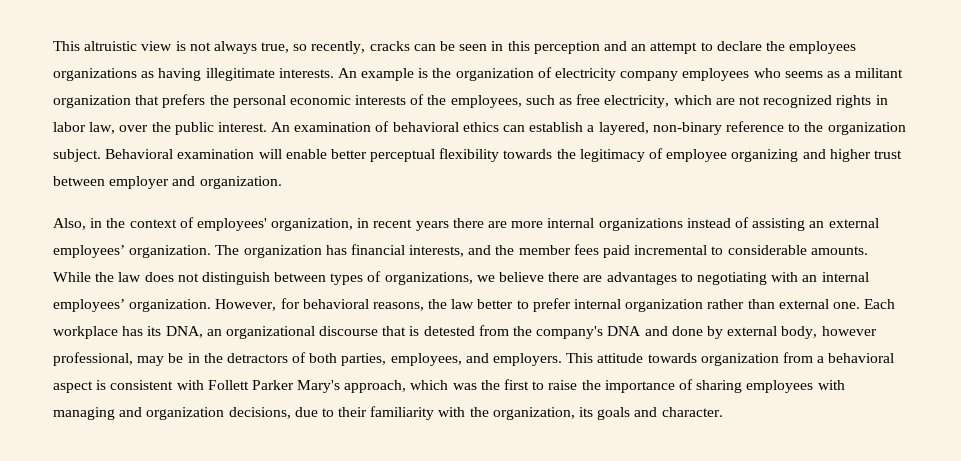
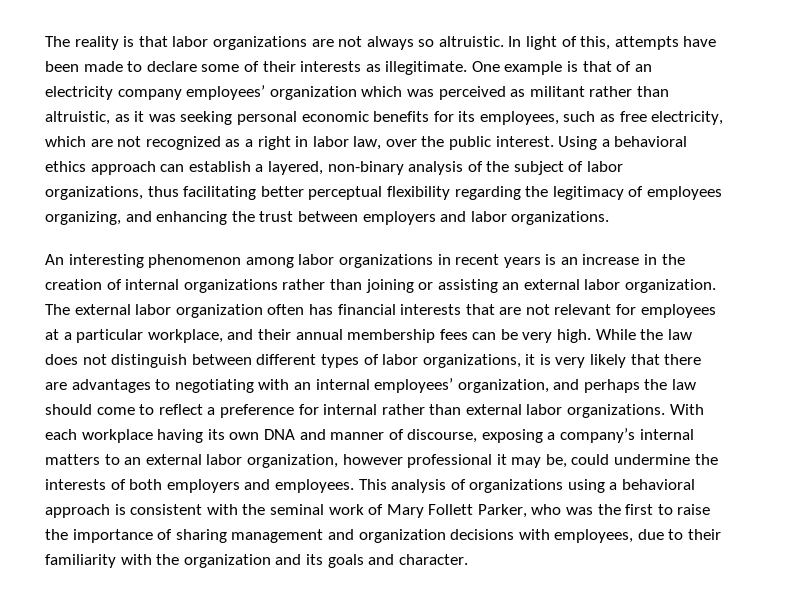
[53,41,857,54] [53,67,904,81] [53,94,447,108] This altruistic view is not always true, so recently, cracks can be seen in this perception and an attempt to declare the employees organizations as having illegitimate interests. An example is the organization of electricity company employees who seems as a militant organization that prefers the personal economic interests of the -> [45,36,717,50] [45,61,652,75] [45,85,669,100] [45,111,476,125] The reality is that labor organizations are not always so altruistic. In light of this, attempts have been made to declare some of their interests as illegitimate. One example is that of an electricity company employees’ organization which was perceived as militant rather than altruistic, as it was seeking personal economic benefits for its
[836,95,872,108] rights -> [225,136,291,150] as a right
[271,121,390,132] An examination of -> [558,136,610,150] Using a
(499, 127) none -> [90,161,156,175] approach
[725,121,906,135] [53,149,327,162] reference to the organization subject. Behavioral examination will enable -> [408,161,624,175] [45,186,257,200] analysis of the subject of labor organizations, thus facilitating
[503,149,553,159] towards -> [454,186,521,200] regarding
[666,149,902,162] [53,176,282,189] [53,217,749,231] employee organizing and higher trust between employer and organization. // Also, in the context of employees' organization, in recent years there are more internal organizations instead of -> [646,186,722,200] [45,211,610,225] [45,254,685,268] [45,279,434,293] employees organizing, and enhancing the trust between employers and labor organizations. // An interesting phenomenon among labor organizations in recent years is an increase in the creation of internal organizations rather than joining or
[53,245,125,258] employees’ -> [584,279,621,290] labor
[243,244,868,258] organization has financial interests, and the member fees paid incremental to considerable amounts. -> [74,304,716,318] [45,329,592,343] external labor organization often has financial interests that are not relevant for employees at a particular workplace, and their annual membership fees can be very high.
(327, 277) none -> [256,354,317,365] different
[384,272,545,285] organizations, we believe -> [382,354,660,368] labor organizations, it is very likely that
[129,298,896,312] [53,325,877,339] [53,352,895,366] [53,381,93,393] organization. However, for behavioral reasons, the law better to prefer internal organization rather than external one. Each workplace has its DNA, an organizational discourse that is detested from the company's DNA and done by external body, however professional, may be in the detractors of both parties, employees, and employers. This attitude towards organization from a behavioral aspect -> [457,379,697,393] [45,404,704,418] [45,428,694,443] [45,454,718,468] [45,479,696,493] [45,504,110,518] organization, and perhaps the law should come to reflect a preference for internal rather than external labor organizations. With each workplace having its own DNA and manner of discourse, exposing a company’s internal matters to an external labor organization, however professional it may be, could undermine the interests of both employers and employees. This analysis of organizations using a behavioral approach
[207,380,449,393] Follett Parker Mary's approach, which -> [242,504,562,518] the seminal work of Mary Follett Parker, who
[746,380,845,393] [53,407,291,420] employees with managing and organization decisions, -> [231,529,634,543] management and organization decisions with employees,
[492,407,575,420] organization, -> [183,554,302,568] organization and

